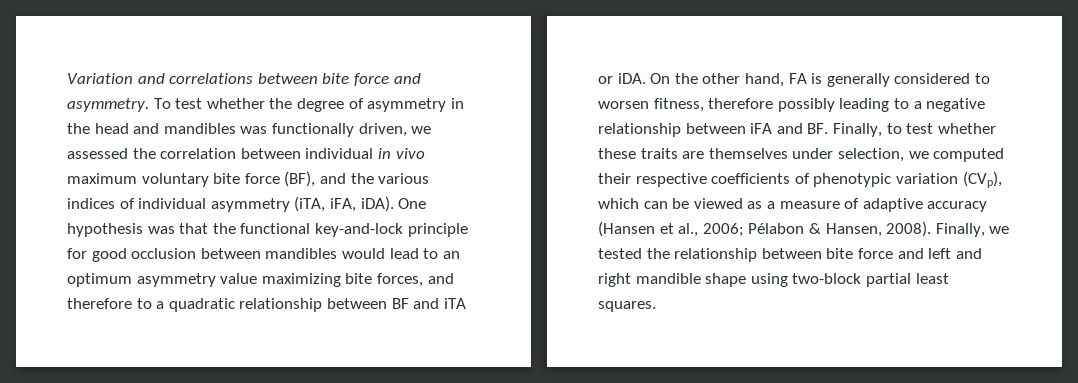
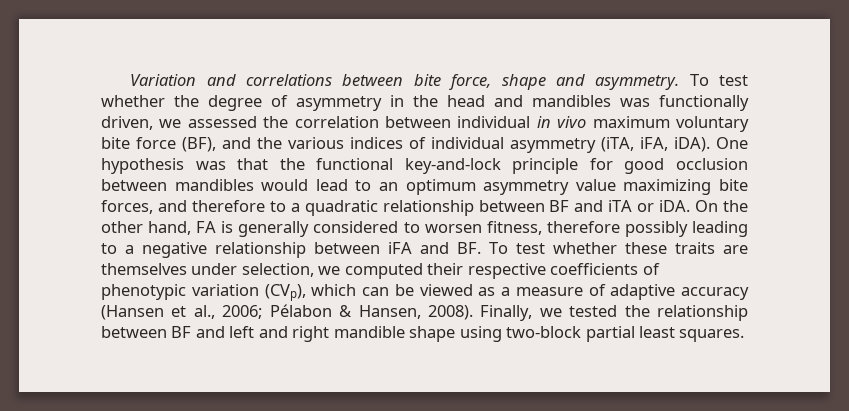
[353,73,389,86] force -> [449,74,546,90] force, shape
[832,123,902,137] Finally, to -> [489,242,508,254] To
[826,248,893,259] bite force -> [171,326,192,338] BF

